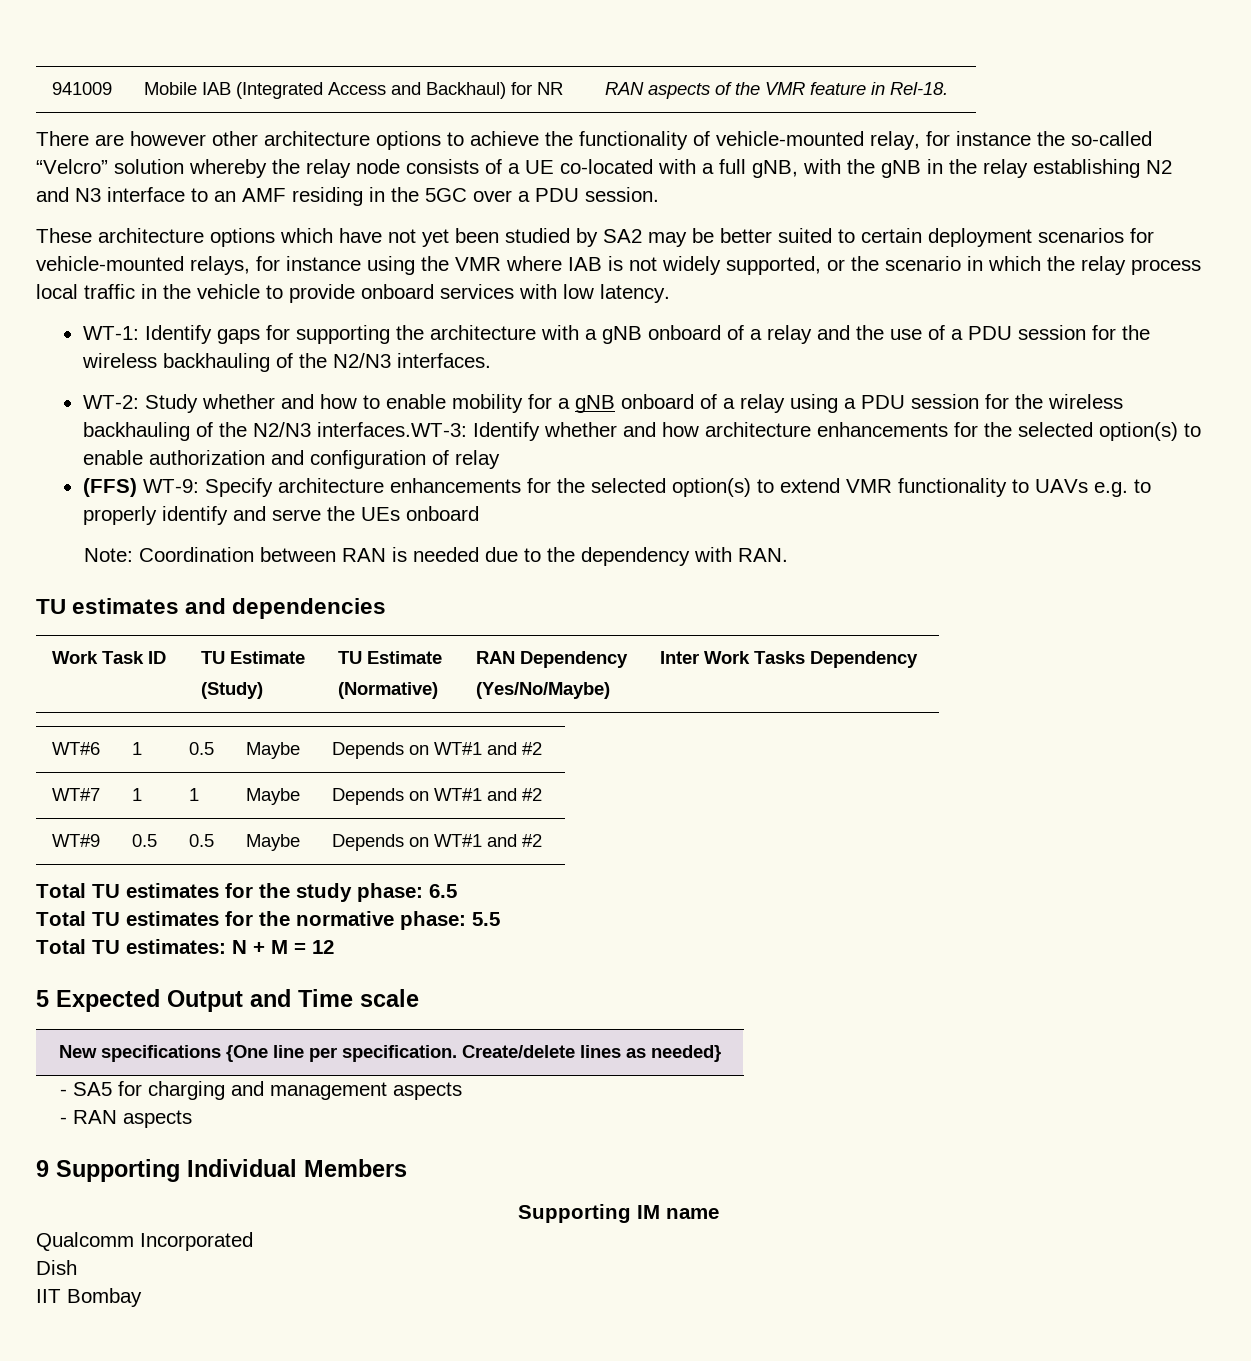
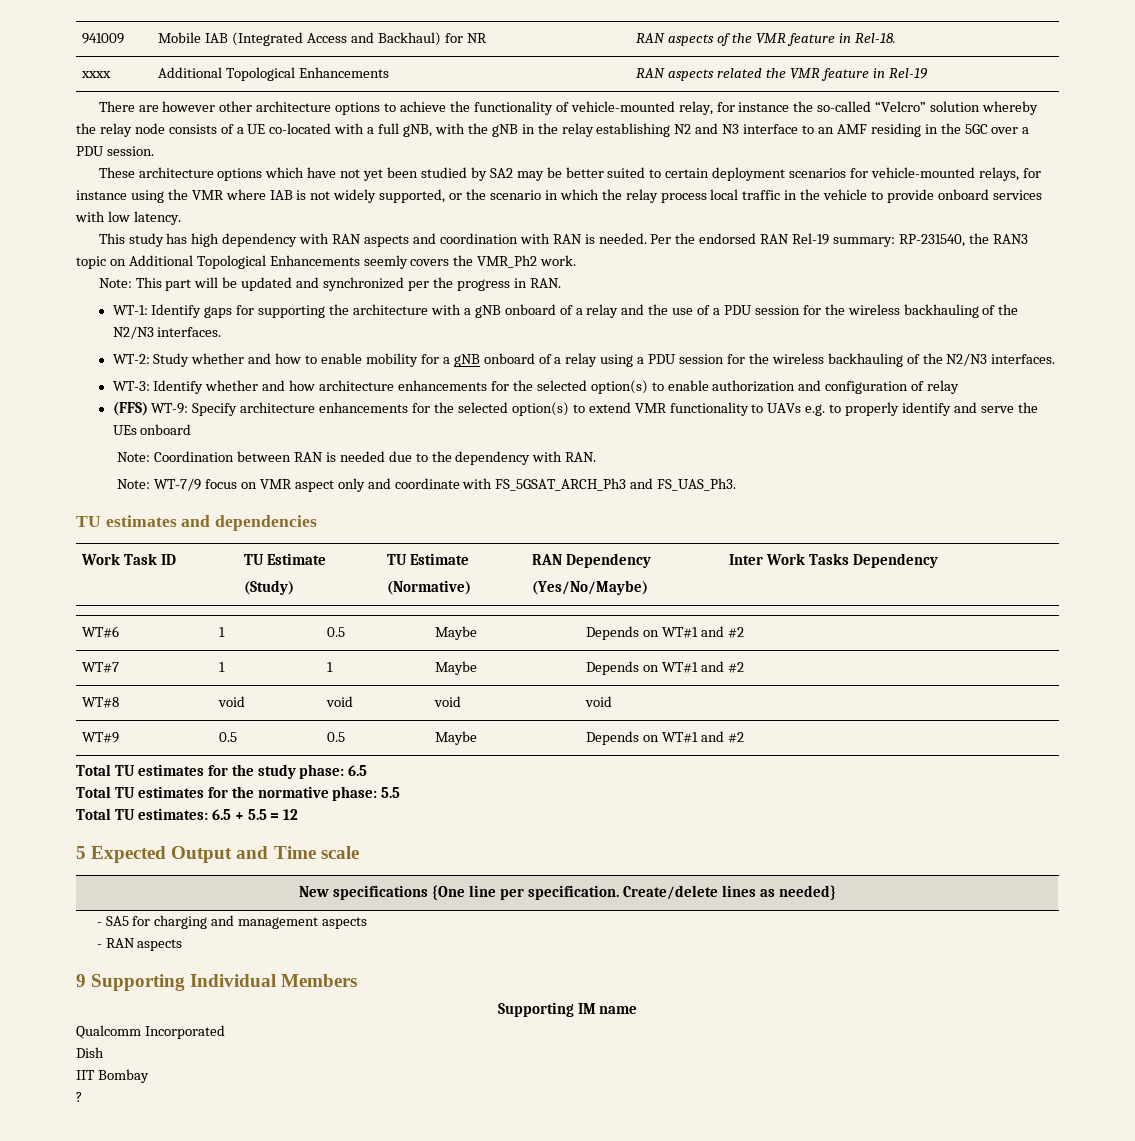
(948, 88) none -> [81,71,112,78] [158,67,390,81] [636,68,928,81] // xxxx | Additional Topological Enhancements | RAN aspects related the VMR feature in Rel-19
(670, 293) none -> [98,233,1028,247] [76,255,577,269] [98,277,561,291] // This study has high dependency with RAN aspects and coordination with RAN is needed. Per the endorsed RAN Rel-19 summary: RP-231540, the RAN3 topic on Additional Topological Enhancements seemly covers the VMR_Ph2 work. // Note: This part will be updated and synchronized per the progress in RAN.
[316,422,467,437] interfaces.WT-3: -> [991,354,1056,364] [112,381,150,391] interfaces. // WT-3:
(789, 555) none -> [117,478,737,492] // Note: WT-7/9 focus on VMR aspect only and coordinate with FS_5GSAT_ARCH_Ph3 and FS_UAS_Ph3.
(542, 794) none -> [82,697,120,708] [218,696,246,707] [326,696,354,707] [434,696,462,707] [585,696,613,707] // WT#8 | void | void | void | void
[232,940,288,954] N + M -> [211,809,267,820] 6.5 + 5.5
(142, 1297) none -> [76,1092,82,1102] // ?

